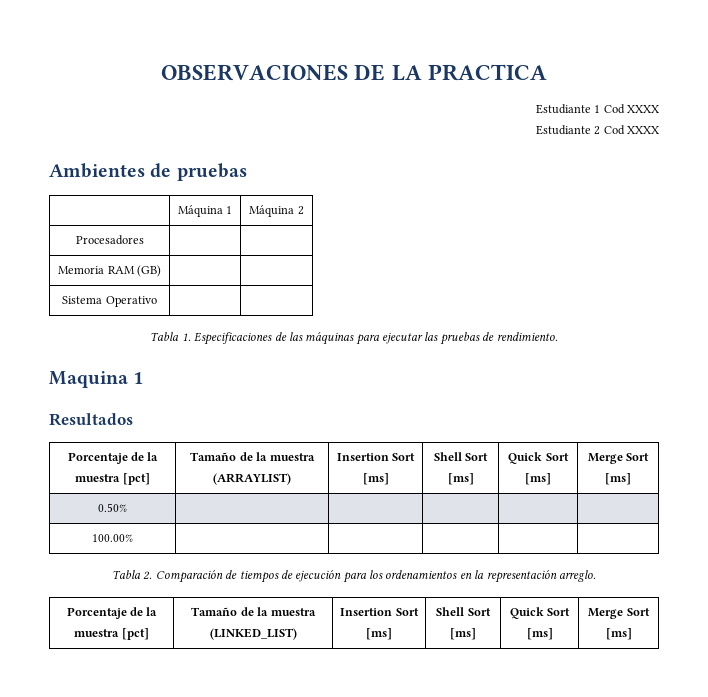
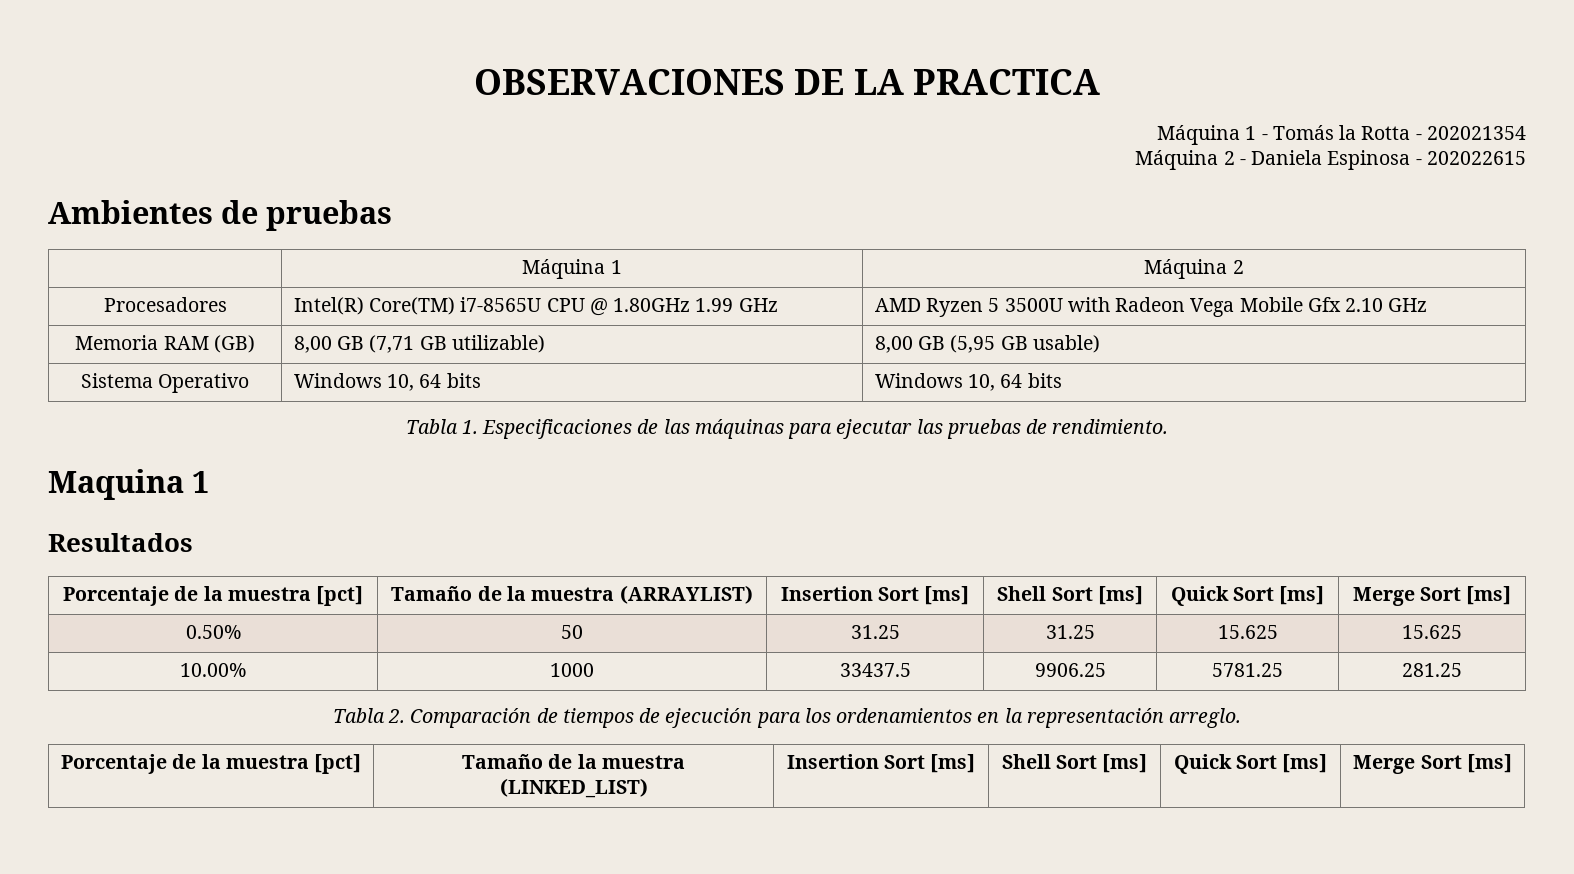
[535,104,660,114] [535,125,660,135] Estudiante 1 Cod XXXX // Estudiante 2 Cod XXXX -> [1157,125,1527,145] [1135,150,1527,170] Máquina 1 - Tomás la Rotta - 202021354 // Máquina 2 - Daniela Espinosa - 202022615
[58,265,161,277] [62,296,157,307] | // Memoria RAM (GB) | | // Sistema Operativo | | -> [293,297,778,316] [874,297,1428,317] [75,335,255,353] [293,335,545,353] [874,335,1100,353] [80,373,250,393] [293,373,481,391] [874,373,1062,391] Intel(R) Core(TM) i7-8565U CPU @ 1.80GHz 1.99 GHz | AMD Ryzen 5 3500U with Radeon Vega Mobile Gfx 2.10 GHz // Memoria RAM (GB) | 8,00 GB (7,71 GB utilizable) | 8,00 GB (5,95 GB usable) // Sistema Operativo | Windows 10, 64 bits | Windows 10, 64 bits
[92,534,133,542] | | | | // 100.00% | | | | | -> [561,625,583,639] [850,625,900,639] [1045,625,1095,639] [1217,625,1278,639] [1402,625,1462,639] [180,663,246,677] [550,663,594,677] [839,663,911,677] [1034,663,1106,677] [1212,663,1283,677] [1402,663,1462,677] 50 | 31.25 | 31.25 | 15.625 | 15.625 // 10.00% | 1000 | 33437.5 | 9906.25 | 5781.25 | 281.25

